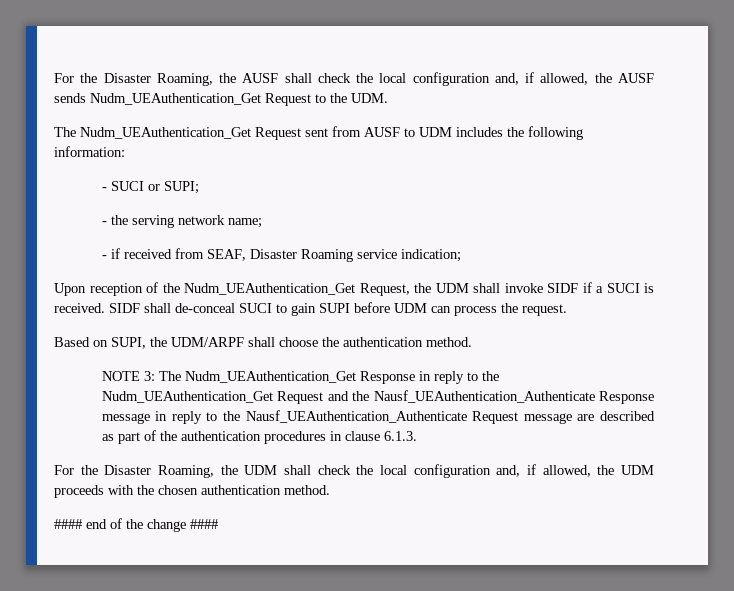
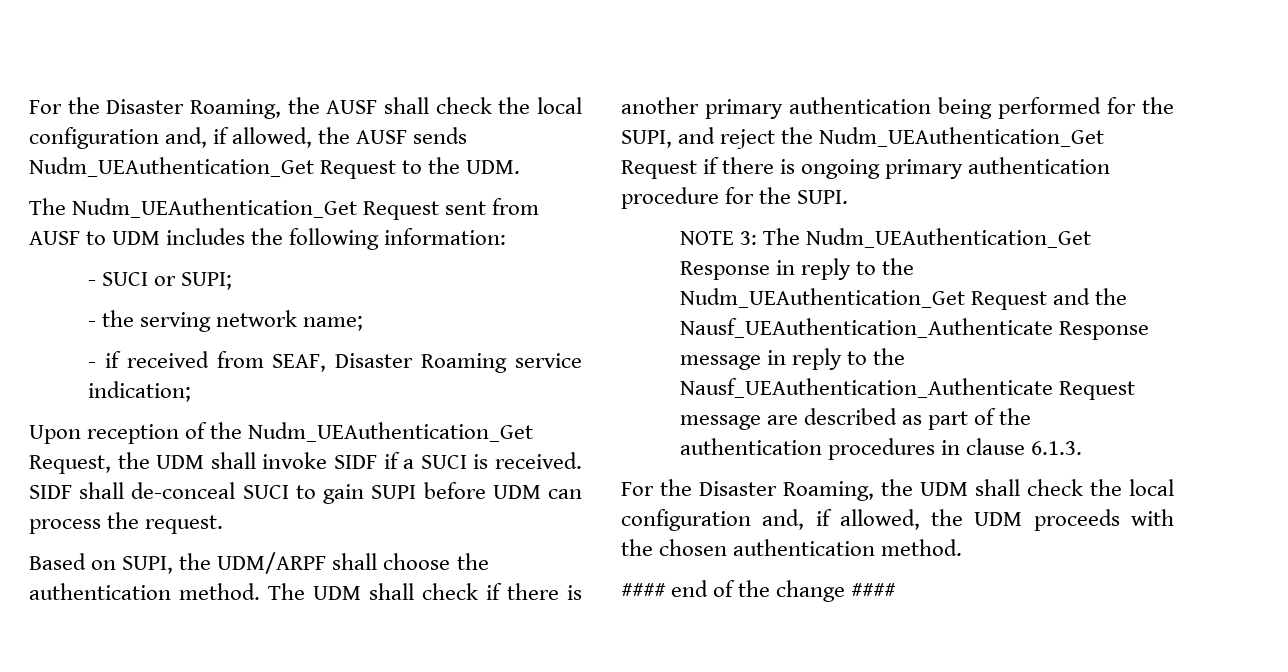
(472, 342) none -> [268,583,582,600] [621,97,1174,119] [621,127,1105,149] [621,157,1111,179] [621,187,849,209] The UDM shall check if there is another primary authentication being performed for the SUPI, and reject the Nudm_UEAuthentication_Get Request if there is ongoing primary authentication procedure for the SUPI.

